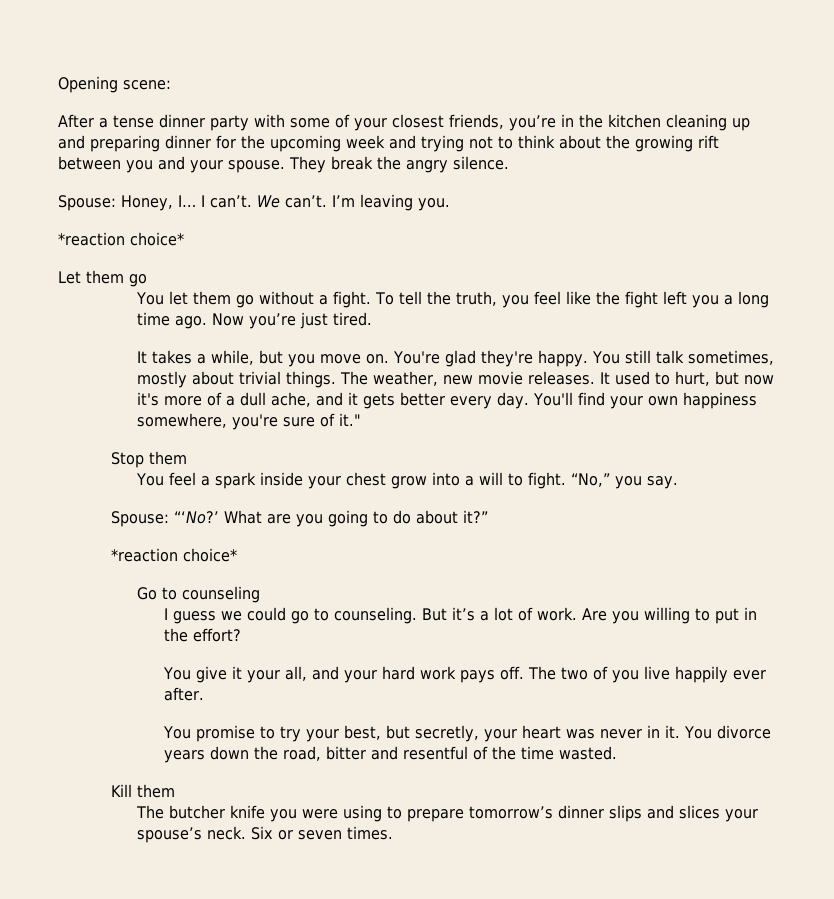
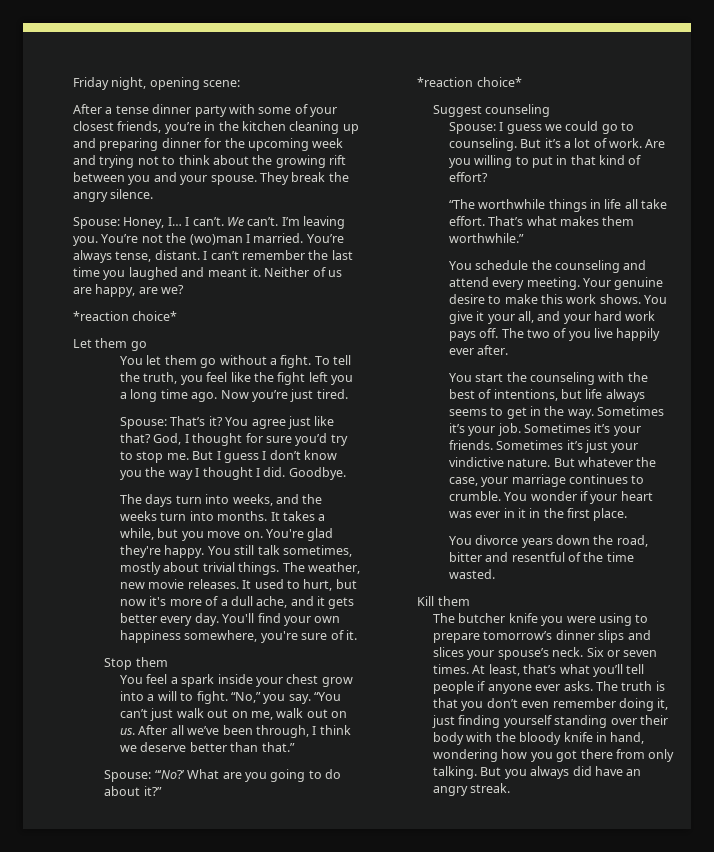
[58,76,118,93] Opening -> [73,77,200,90] Friday night, opening
(450, 204) none -> [101,233,344,245] [73,250,353,263] [73,267,342,280] [73,284,185,297] You’re not the (wo)man I married. You’re always tense, distant. I can’t remember the last time you laughed and meant it. Neither of us are happy, are we?
(373, 319) none -> [120,416,335,429] [120,433,348,446] [120,450,338,463] [120,467,346,480] [120,494,323,507] [120,511,268,521] Spouse: That’s it? You agree just like that? God, I thought for sure you’d try to stop me. But I guess I don’t know you the way I thought I did. Goodbye. // The days turn into weeks, and the weeks turn into months.
[339,413,362,426] it." -> [345,630,357,640] it.
(679, 482) none -> [314,692,342,701] [120,708,348,721] [120,725,351,738] [120,742,295,752] “You can’t just walk out on me, walk out on us. After all we’ve been through, I think we deserve better than that.”
[137,587,178,600] Go to -> [433,105,483,117] Suggest
(261, 594) none -> [448,122,496,134] Spouse:
[163,628,241,642] the effort? // -> [570,155,642,165] [448,172,488,182] [448,199,667,212] [448,216,635,226] [448,233,524,243] [448,260,647,273] [448,277,664,290] [448,294,641,304] that kind of effort? // “The worthwhile things in life all take effort. That’s what makes them worthwhile.” // You schedule the counseling and attend every meeting. Your genuine desire to make this work shows.
[195,725,680,742] promise to try your best, but secretly, your heart was never in it. -> [475,372,648,385] [448,389,645,402] [448,406,664,419] [448,423,641,436] [448,440,639,453] [448,457,657,467] [448,474,645,487] [448,491,653,504] [448,508,628,521] start the counseling with the best of intentions, but life always seems to get in the way. Sometimes it’s your job. Sometimes it’s your friends. Sometimes it’s just your vindictive nature. But whatever the case, your marriage continues to crumble. You wonder if your heart was ever in it in the first place. //
(394, 833) none -> [472,664,645,677] [433,681,665,694] [433,698,669,711] [432,715,668,728] [433,732,645,745] [433,749,675,762] [433,766,642,779] [433,783,511,796] At least, that’s what you’ll tell people if anyone ever asks. The truth is that you don’t even remember doing it, just finding yourself standing over their body with the bloody knife in hand, wondering how you got there from only talking. But you always did have an angry streak.

